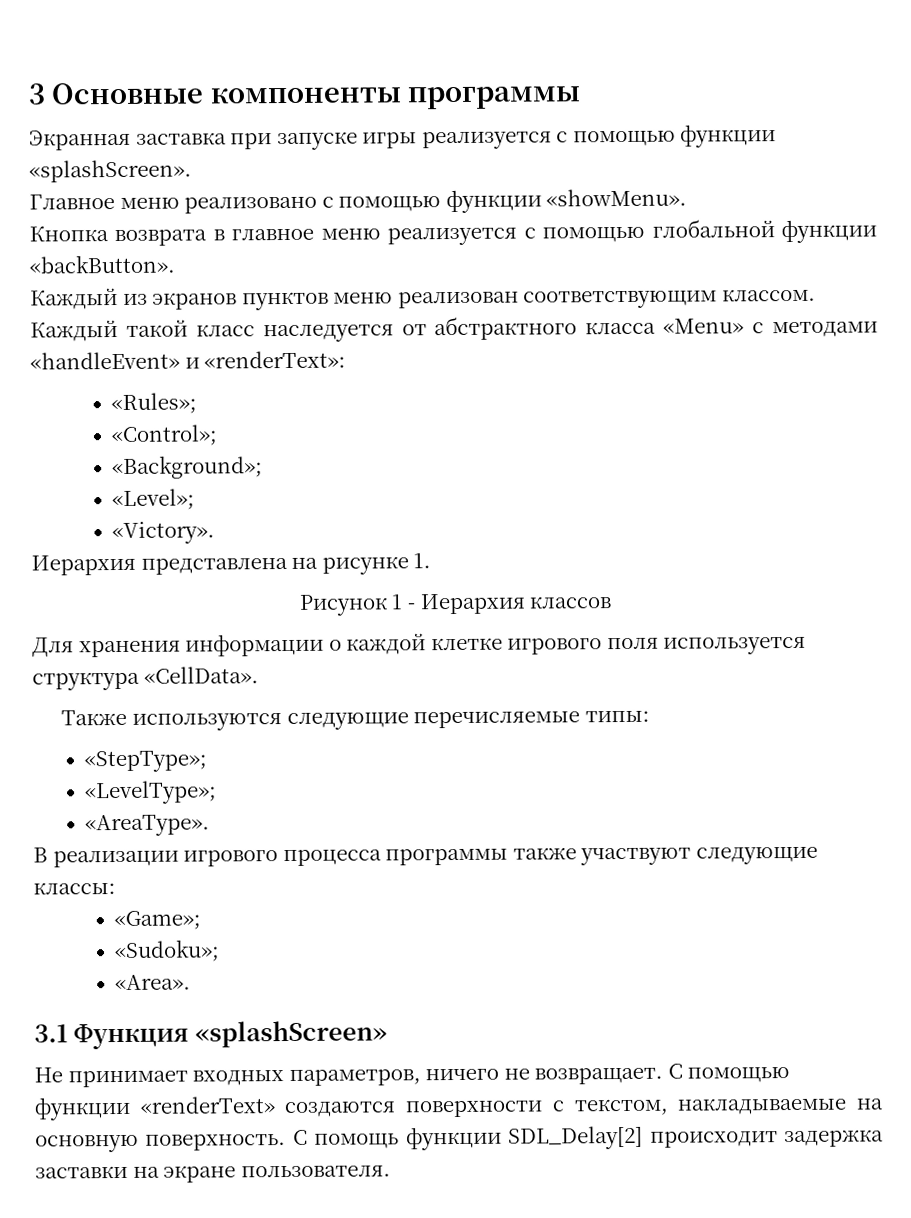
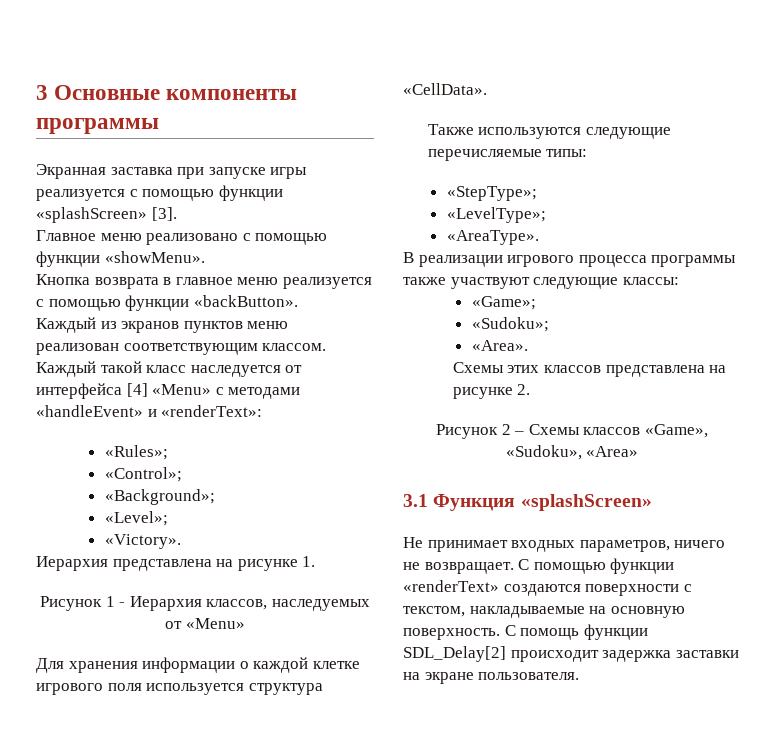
[29,159,192,183] «splashScreen». -> [36,207,177,223] «splashScreen» [3].
[651,219,775,238] глобальной -> (121, 305) none
[434,316,657,341] абстрактного класса -> [36,383,148,399] интерфейса [4]
[529,596,612,609] классов -> [206,599,370,611] [165,618,245,629] классов, наследуемых от «Menu»
(192, 982) none -> [452,362,727,377] [452,384,531,399] [436,424,708,439] [505,445,639,460] // Схемы этих классов представлена на рисунке 2. // Рисунок 2 – Схемы классов «Game», «Sudoku», «Area»

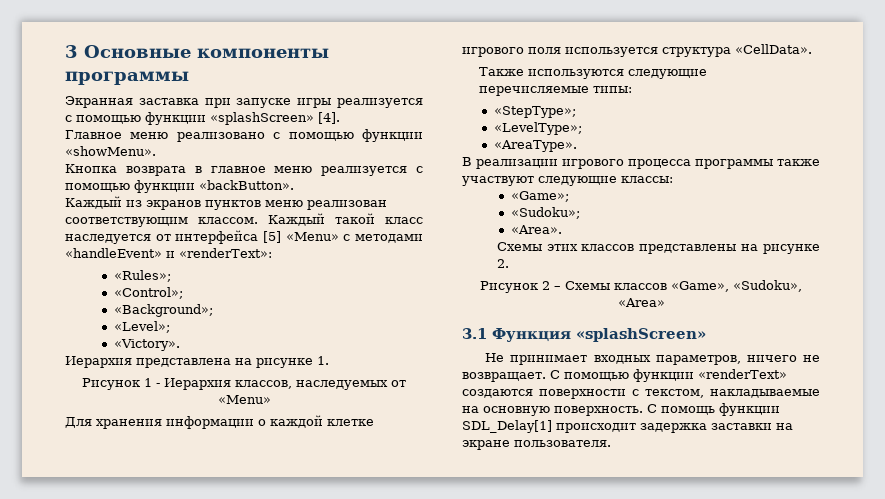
[151,207,177,221] [3]. -> [318,112,340,124] [4].
[126,383,148,397] [4] -> [263,231,281,243] [5]
[605,365,705,377] представлена -> [639,244,737,254] представлены
[403,646,506,662] SDL_Delay[2] -> [462,420,552,433] SDL_Delay[1]

